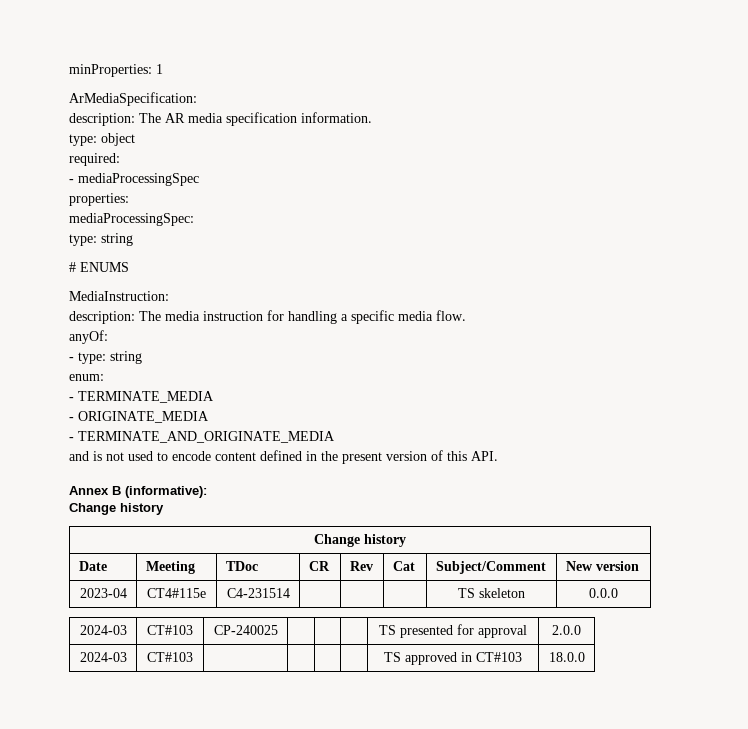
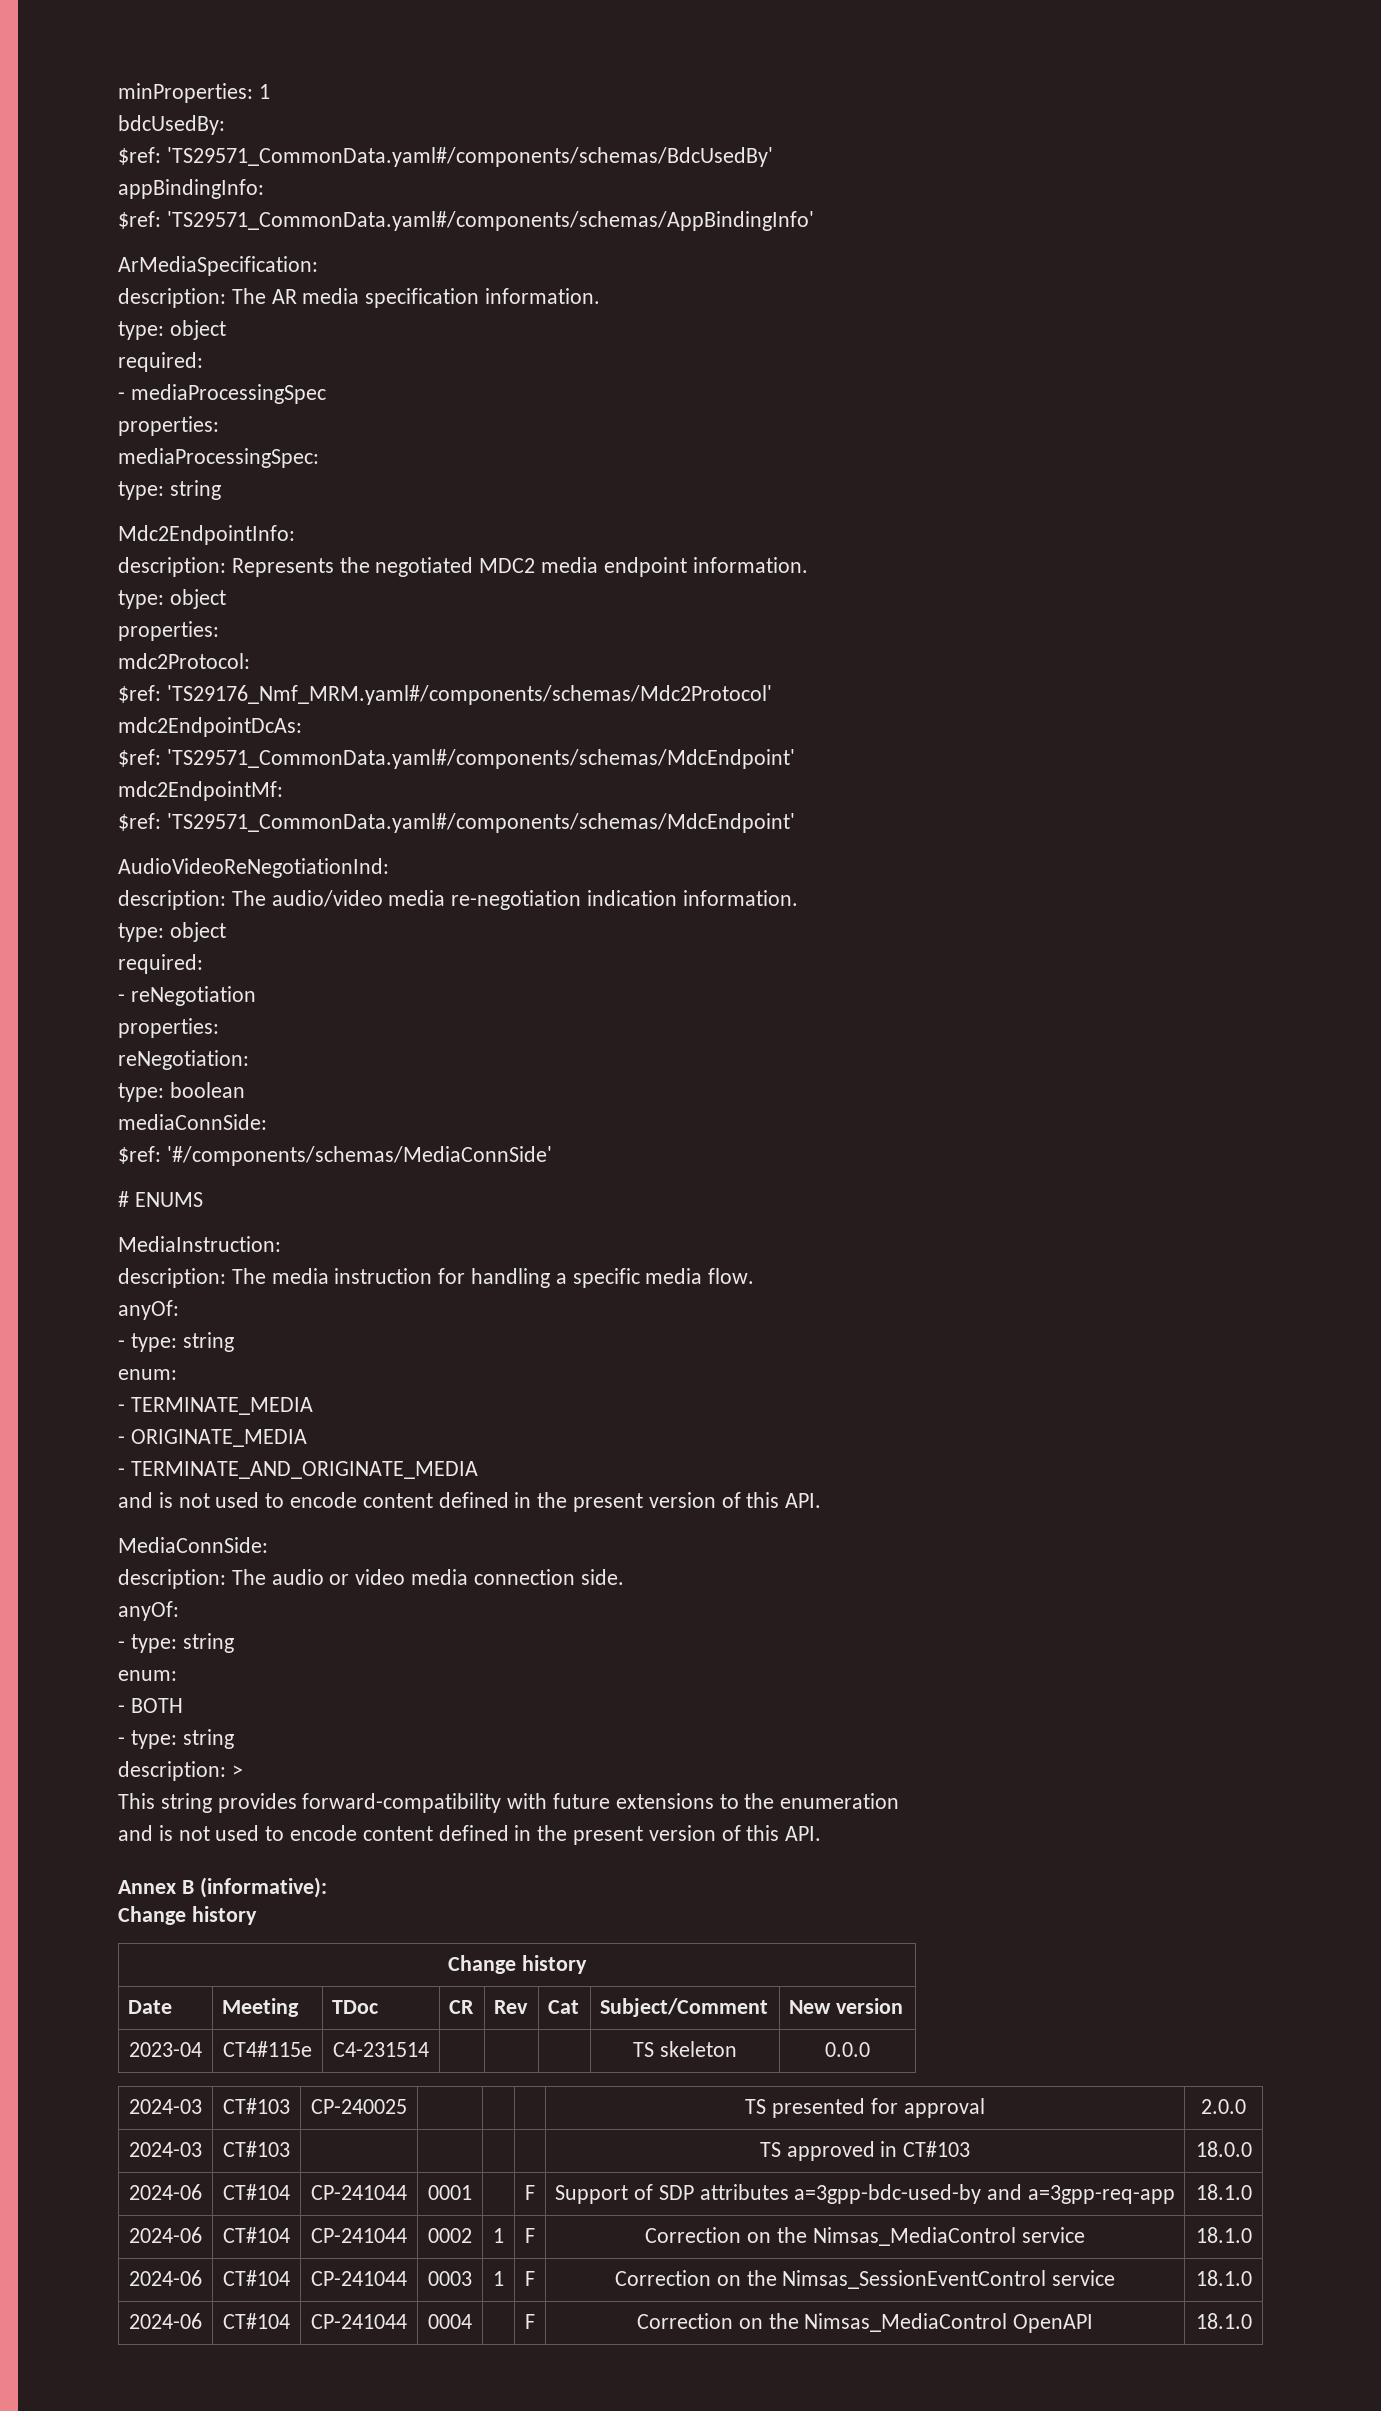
(163, 69) none -> [118,115,225,135] [118,147,773,167] [118,179,264,199] [118,211,814,231] // bdcUsedBy: // $ref: 'TS29571_CommonData.yaml#/components/schemas/BdcUsedBy' // appBindingInfo: // $ref: 'TS29571_CommonData.yaml#/components/schemas/AppBindingInfo'
(133, 239) none -> [118,525,295,545] [118,557,808,577] [118,589,226,609] [118,621,219,641] [118,653,250,669] [118,685,772,705] [118,717,302,737] [118,749,795,769] [118,781,283,801] [118,813,795,833] [118,858,389,878] [118,890,798,910] [118,922,226,942] [118,954,203,974] [118,986,256,1006] [118,1018,219,1038] [118,1050,249,1070] [118,1082,245,1102] [118,1114,267,1130] [118,1146,552,1166] // Mdc2EndpointInfo: // description: Represents the negotiated MDC2 media endpoint information. // type: object // properties: // mdc2Protocol: // $ref: 'TS29176_Nmf_MRM.yaml#/components/schemas/Mdc2Protocol' // mdc2EndpointDcAs: // $ref: 'TS29571_CommonData.yaml#/components/schemas/MdcEndpoint' // mdc2EndpointMf: // $ref: 'TS29571_CommonData.yaml#/components/schemas/MdcEndpoint' // AudioVideoReNegotiationInd: // description: The audio/video media re-negotiation indication information. // type: object // required: // - reNegotiation // properties: // reNegotiation: // type: boolean // mediaConnSide: // $ref: '#/components/schemas/MediaConnSide'
(498, 456) none -> [118,1537,268,1553] [118,1569,624,1589] [118,1601,179,1621] [118,1633,234,1653] [118,1670,177,1681] [118,1698,183,1713] [118,1729,234,1749] [118,1761,243,1781] [118,1793,900,1813] [118,1825,822,1845] // MediaConnSide: // description: The audio or video media connection side. // anyOf: // - type: string // enum: // - BOTH // - type: string // description: > // This string provides forward-compatibility with future extensions to the enumeration // and is not used to encode content defined in the present version of this API.
(585, 657) none -> [129,2184,202,2200] [223,2184,290,2200] [311,2185,407,2200] [428,2185,472,2200] [525,2185,535,2200] [555,2184,1175,2204] [1195,2184,1252,2200] [129,2227,202,2243] [223,2227,290,2243] [311,2228,407,2243] [428,2228,472,2243] [493,2228,504,2243] [525,2228,535,2243] [645,2227,1085,2246] [1195,2227,1252,2243] [129,2270,202,2286] [223,2270,290,2286] [311,2271,407,2286] [428,2271,472,2286] [493,2271,504,2286] [525,2271,535,2286] [614,2270,1116,2289] [1195,2270,1252,2286] [129,2313,202,2329] [223,2313,290,2329] [311,2314,407,2329] [428,2314,472,2329] [525,2314,535,2329] [636,2313,1094,2333] [1195,2313,1252,2329] // 2024-06 | CT#104 | CP-241044 | 0001 | | F | Support of SDP attributes a=3gpp-bdc-used-by and a=3gpp-req-app | 18.1.0 // 2024-06 | CT#104 | CP-241044 | 0002 | 1 | F | Correction on the Nimsas_MediaControl service | 18.1.0 // 2024-06 | CT#104 | CP-241044 | 0003 | 1 | F | Correction on the Nimsas_SessionEventControl service | 18.1.0 // 2024-06 | CT#104 | CP-241044 | 0004 | | F | Correction on the Nimsas_MediaControl OpenAPI | 18.1.0

